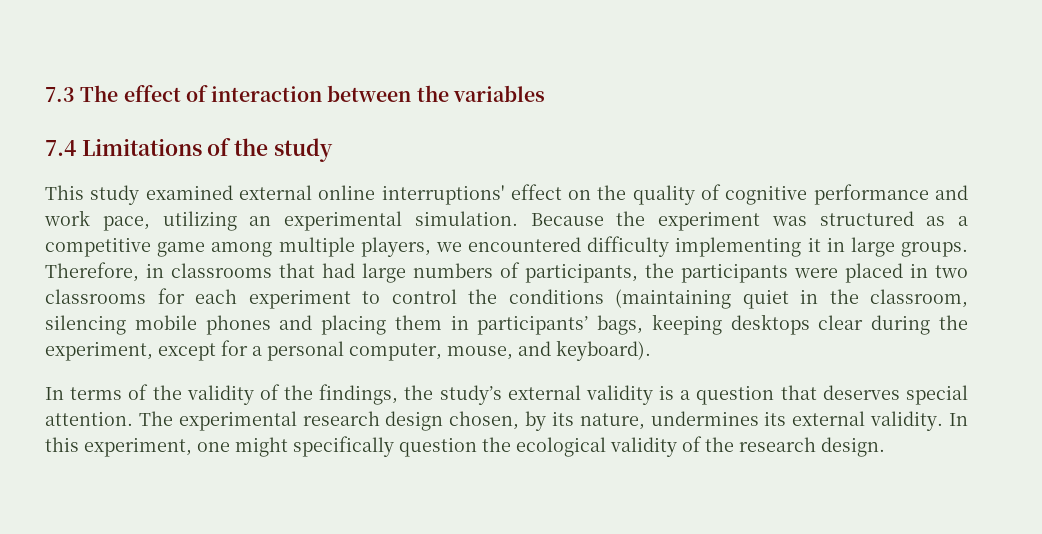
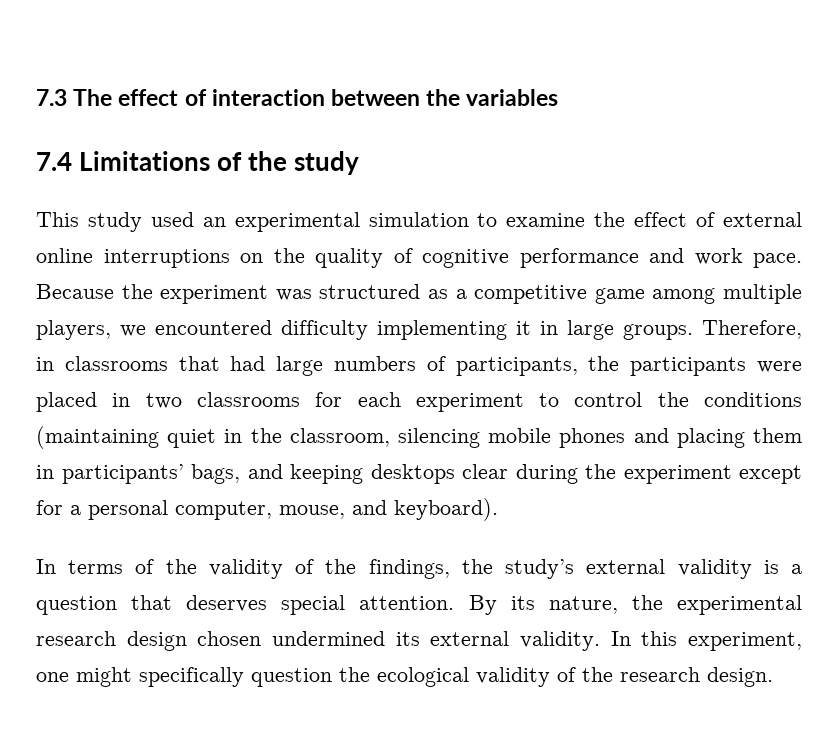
[145,184,562,205] examined external online interruptions' effect -> [150,212,802,232] [36,248,230,268] used an experimental simulation to examine the effect of external online interruptions
[102,211,518,231] pace, utilizing an experimental simulation. -> [753,253,802,268] pace.
(644, 325) none -> [247,464,283,479] and
[45,341,153,361] experiment, -> [623,465,732,484] experiment
[138,411,759,431] The experimental research design chosen, by its nature, undermines -> [468,595,802,615] [36,631,385,651] By its nature, the experimental research design chosen undermined

